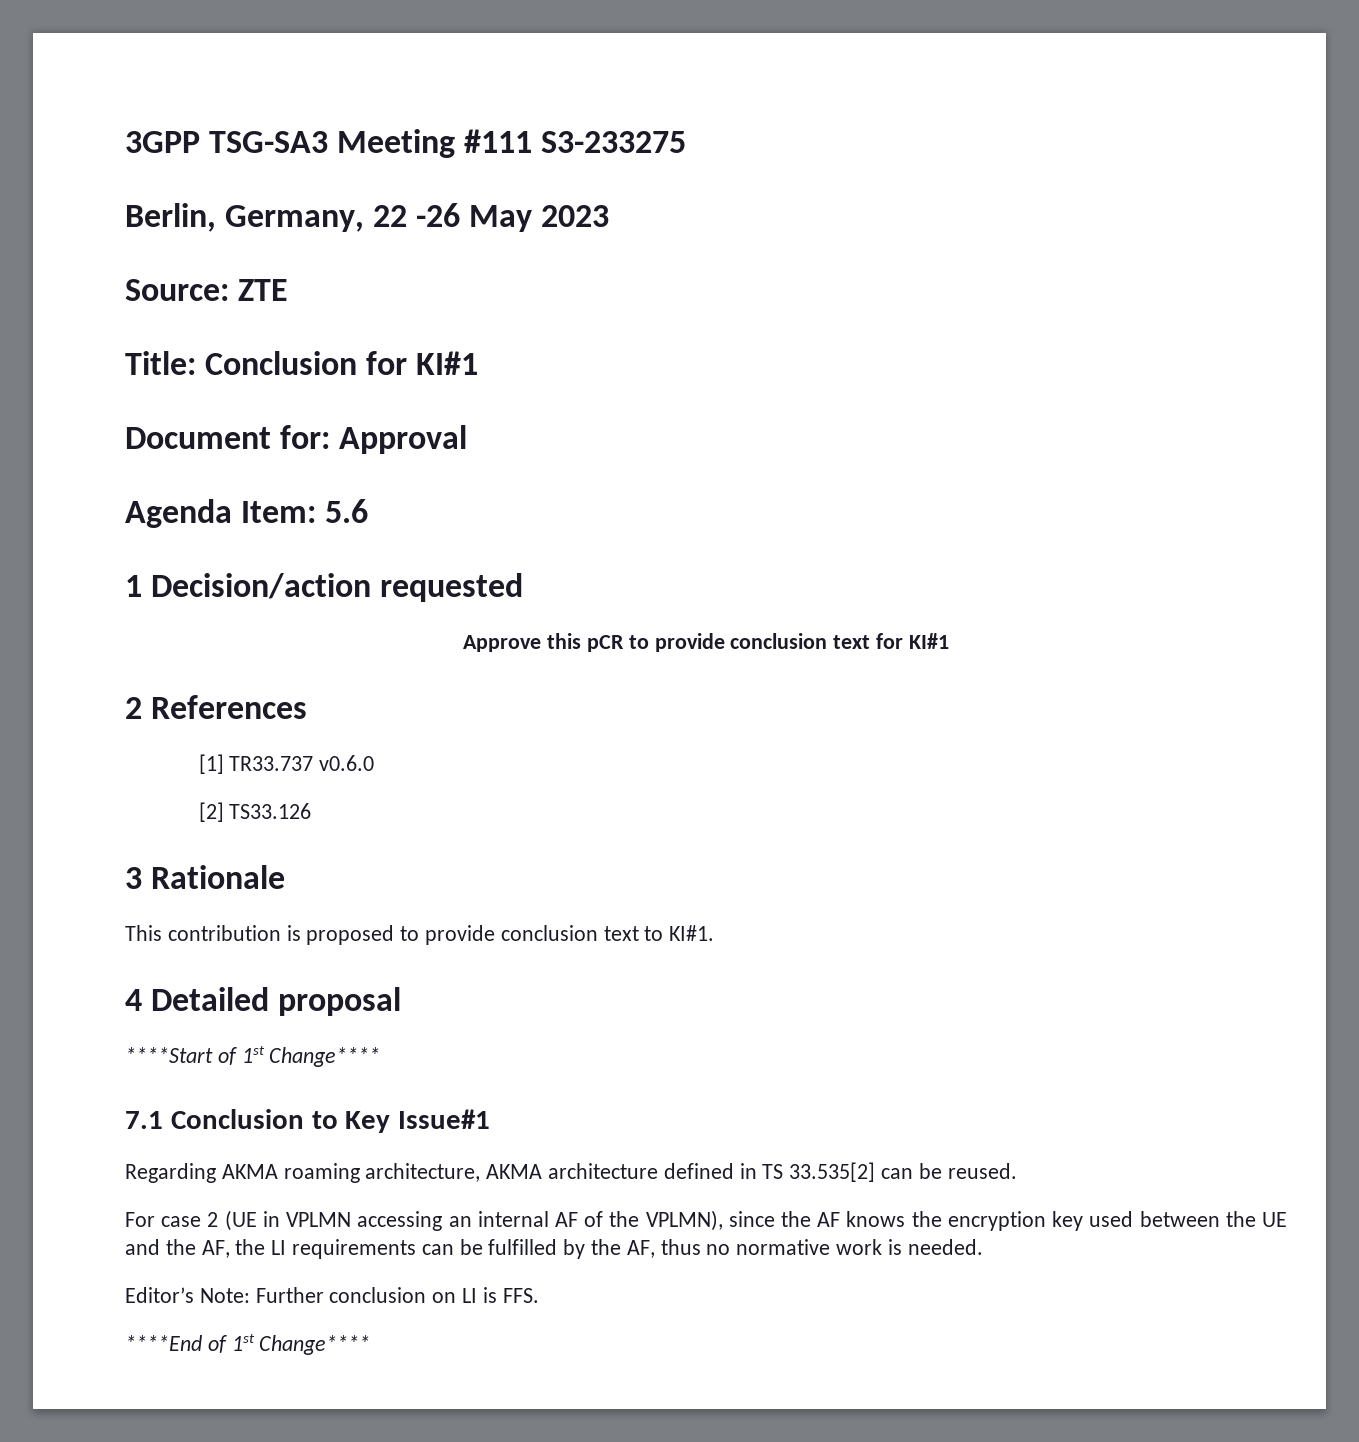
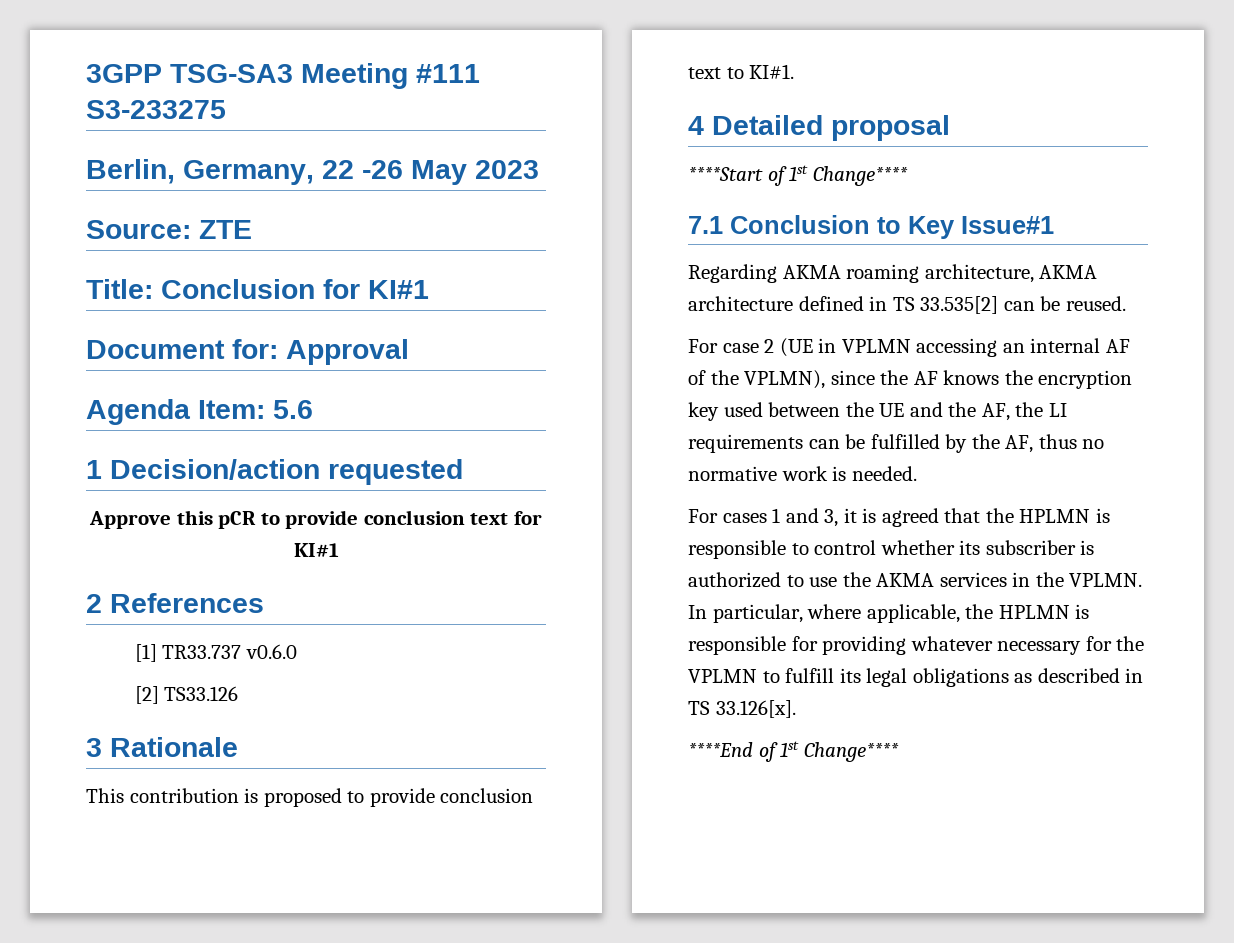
[125,1287,539,1303] Editor’s Note: Further conclusion on LI is FFS. -> [688,508,1110,527] [688,540,1095,559] [688,572,1143,588] [688,604,1090,623] [688,636,1145,655] [688,668,1144,687] [688,700,796,718] For cases 1 and 3, it is agreed that the HPLMN is responsible to control whether its subscriber is authorized to use the AKMA services in the VPLMN. In particular, where applicable, the HPLMN is responsible for providing whatever necessary for the VPLMN to fulfill its legal obligations as described in TS 33.126[x].

